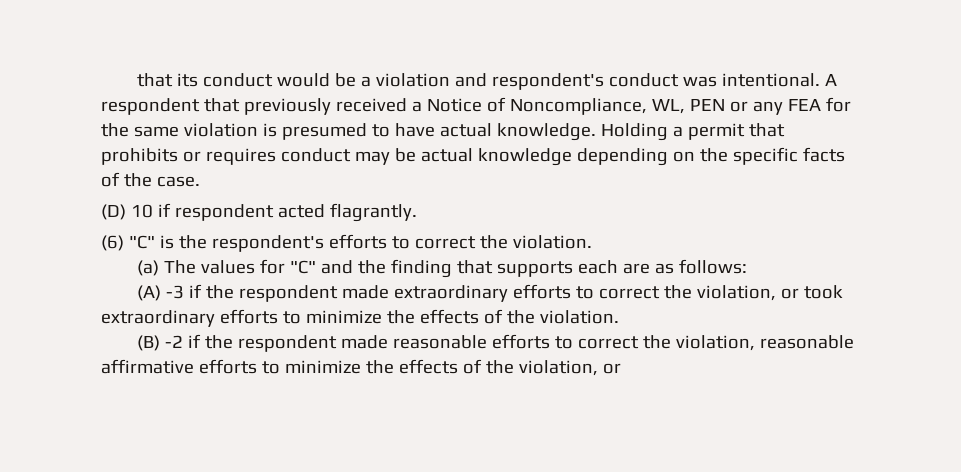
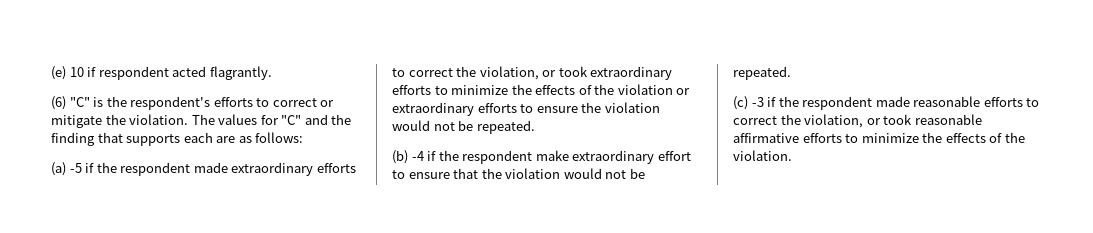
[137,73,838,90] [101,97,851,115] [101,123,785,141] [101,147,845,166] [101,172,200,187] [101,204,126,220] that its conduct would be a violation and respondent's conduct was intentional. A respondent that previously received a Notice of Noncompliance, WL, PEN or any FEA for the same violation is presumed to have actual knowledge. Holding a permit that prohibits or requires conduct may be actual knowledge depending on the specific facts of the case. // (D) -> [51,66,66,80] (e)
[479,235,592,249] [137,260,160,276] the violation. // (a) -> [320,100,335,107] [51,114,189,128] or mitigate the violation.
[137,285,185,301] (A) -3 -> [51,162,82,176] (a) -5
[539,310,619,324] [137,335,184,351] violation. // (B) -2 -> [617,84,691,95] [392,102,660,116] [392,120,535,134] [392,150,691,164] [392,168,645,179] [733,66,791,80] [733,96,764,110] violation or extraordinary efforts to ensure the violation would not be repeated. // (b) -4 if the respondent make extraordinary effort to ensure that the violation would not be repeated. // (c) -3
(756, 343) none -> [866,114,913,125] or took
[518,360,621,376] violation, or -> [733,150,792,161] violation.

